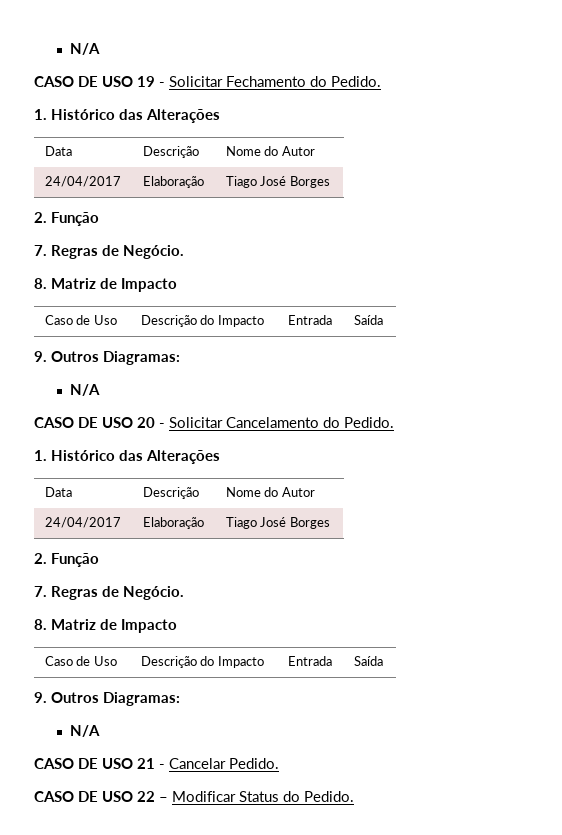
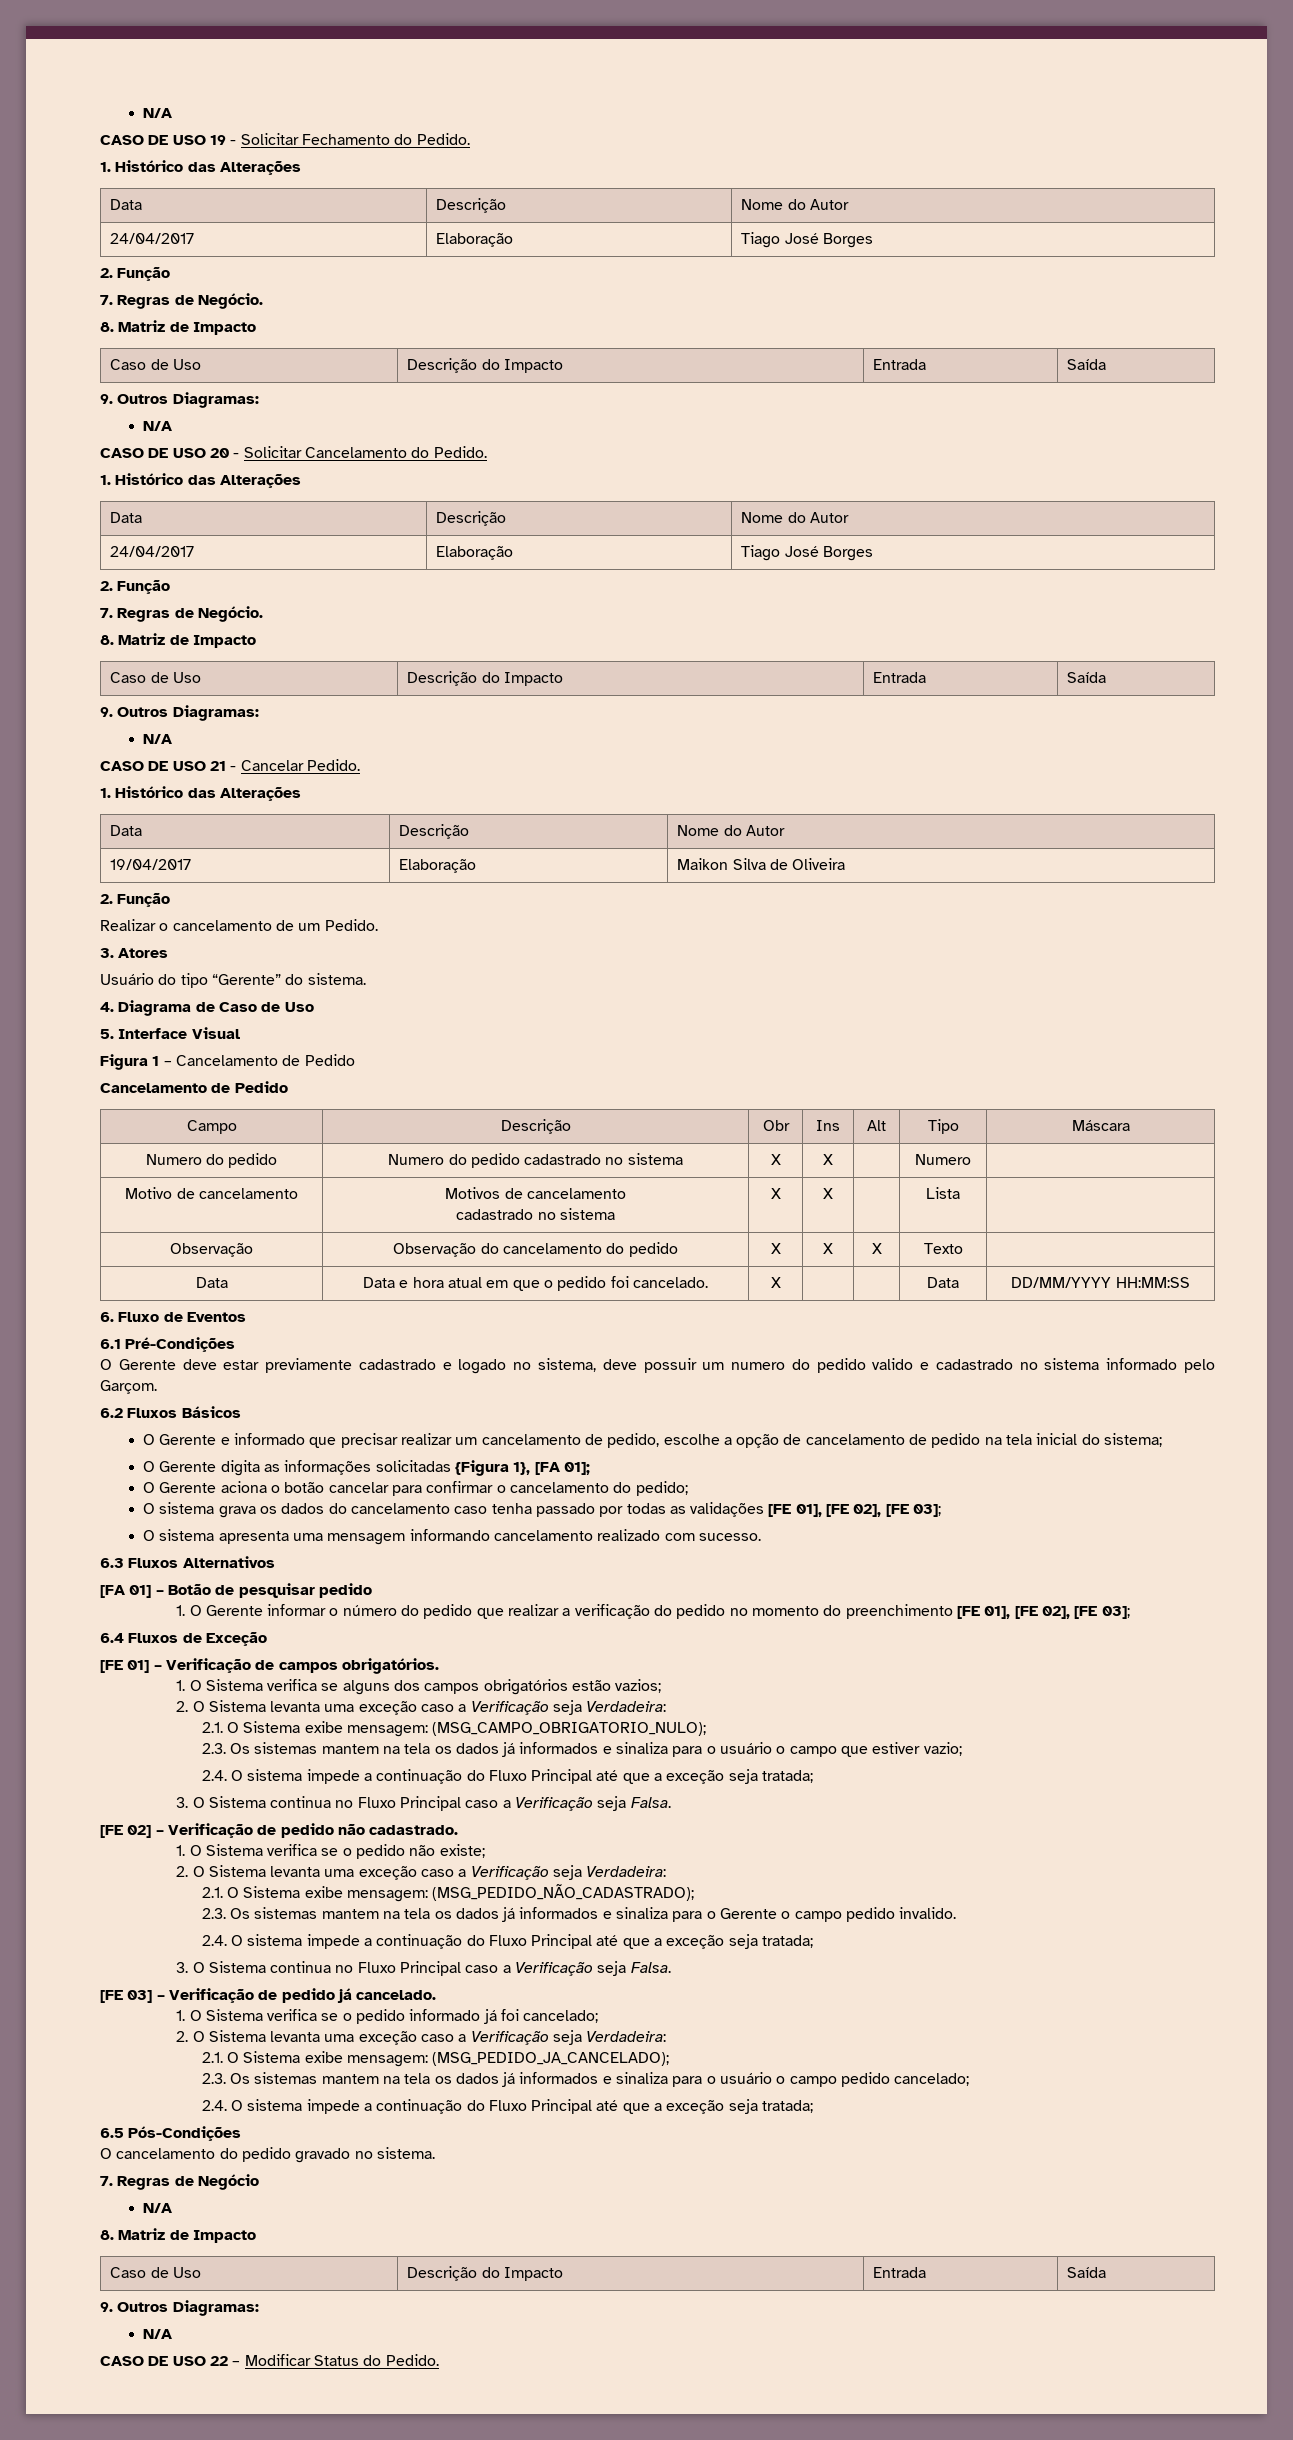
(279, 763) none -> [100,786,301,801] [110,825,143,836] [399,824,470,839] [677,825,785,836] [110,859,192,870] [399,859,477,873] [677,858,846,870] [100,893,171,907] [100,919,378,931] [100,948,169,958] [100,973,366,988] [100,1000,314,1016] [100,1027,240,1039] [100,1054,355,1070] [100,1081,288,1093] [186,1120,237,1134] [500,1119,571,1134] [762,1120,790,1131] [816,1120,840,1131] [867,1120,886,1131] [927,1119,959,1134] [1071,1120,1130,1131] [145,1153,278,1168] [388,1153,683,1168] [770,1154,781,1165] [823,1154,833,1165] [915,1154,971,1165] [125,1187,298,1199] [445,1187,626,1199] [456,1208,615,1220] [770,1188,781,1199] [823,1188,833,1199] [926,1187,960,1199] [170,1243,253,1257] [393,1242,678,1257] [770,1243,781,1254] [823,1243,833,1254] [871,1243,882,1254] [923,1243,963,1254] [195,1277,228,1288] [363,1276,708,1291] [770,1277,781,1288] [927,1277,959,1288] [1011,1277,1190,1288] [100,1312,246,1322] [100,1337,236,1352] [100,1358,1215,1374] [100,1380,157,1394] [100,1406,241,1418] [142,1433,1163,1448] [142,1460,590,1476] [142,1481,688,1496] [142,1502,942,1518] [142,1529,761,1545] [100,1556,275,1568] [100,1583,372,1598] [176,1604,1130,1619] [100,1632,267,1646] [100,1658,439,1674] [176,1679,662,1695] [176,1700,667,1715] [201,1721,707,1737] [201,1742,962,1757] [201,1769,814,1784] [176,1796,671,1811] [100,1823,459,1838] [176,1844,485,1859] [176,1865,667,1880] [201,1884,695,1902] [201,1907,957,1922] [201,1934,814,1949] [176,1961,671,1976] [100,1988,437,2003] [176,2009,599,2024] [176,2030,667,2045] [201,2051,670,2067] [201,2072,970,2087] [201,2099,814,2114] [100,2126,242,2141] [100,2147,435,2163] [100,2174,259,2190] [142,2203,172,2213] [100,2228,256,2243] [110,2267,201,2278] [407,2266,563,2281] [873,2267,927,2278] [1067,2267,1107,2278] [100,2300,259,2316] [142,2329,172,2339] // 1. Histórico das Alterações // Data | Descrição | Nome do Autor // 19/04/2017 | Elaboração | Maikon Silva de Oliveira // 2. Função // Realizar o cancelamento de um Pedido. // 3. Atores // Usuário do tipo “Gerente” do sistema. // 4. Diagrama de Caso de Uso // 5. Interface Visual // Figura 1 – Cancelamento de Pedido // Cancelamento de Pedido // Campo | Descrição | Obr | Ins | Alt | Tipo | Máscara // Numero do pedido | Numero do pedido cadastrado no sistema | X | X | | Numero | // Motivo de cancelamento | Motivos de cancelamento // cadastrado no sistema | X | X | | Lista | // Observação | Observação do cancelamento do pedido | X | X | X | Texto | // Data | Data e hora atual em que o pedido foi cancelado. | X | | | Data | DD/MM/YYYY HH:MM:SS // 6. Fluxo de Eventos // 6.1 Pré-Condições // O Gerente deve estar previamente cadastrado e logado no sistema, deve possuir um numero do pedido valido e cadastrado no sistema informado pelo Garçom. // 6.2 Fluxos Básicos // O Gerente e informado que precisar realizar um cancelamento de pedido, escolhe a opção de cancelamento de pedido na tela inicial do sistema; // O Gerente digita as informações solicitadas {Figura 1}, [FA 01]; // O Gerente aciona o botão cancelar para confirmar o cancelamento do pedido; // O sistema grava os dados do cancelamento caso tenha passado por todas as validações [FE 01], [FE 02], [FE 03]; // O sistema apresenta uma mensagem informando cancelamento realizado com sucesso. // 6.3 Fluxos Alternativos // [FA 01] – Botão de pesquisar pedido // 1. O Gerente informar o número do pedido que realizar a verificação do pedido no momento do preenchimento [FE 01], [FE 02], [FE 03]; // 6.4 Fluxos de Exceção // [FE 01] – Verificação de campos obrigatórios. // 1. O Sistema verifica se alguns dos campos obrigatórios estão vazios; // 2. O Sistema levanta uma exceção caso a Verificação seja Verdadeira: // 2.1. O Sistema exibe mensagem: (MSG_CAMPO_OBRIGATORIO_NULO); // 2.3. Os sistemas mantem na tela os dados já informados e sinaliza para o usuário o campo que estiver vazio; // 2.4. O sistema impede a continuação do Fluxo Principal até que a exceção seja tratada; // 3. O Sistema continua no Fluxo Principal caso a Verificação seja Falsa. // [FE 02] – Verificação de pedido não cadastrado. // 1. O Sistema verifica se o pedido não existe; // 2. O Sistema levanta uma exceção caso a Verificação seja Verdadeira: // 2.1. O Sistema exibe mensagem: (MSG_PEDIDO_NÃO_CADASTRADO); // 2.3. Os sistemas mantem na tela os dados já informados e sinaliza para o Gerente o campo pedido invalido. // 2.4. O sistema impede a continuação do Fluxo Principal até que a exceção seja tratada; // 3. O Sistema continua no Fluxo Principal caso a Verificação seja Falsa. // [FE 03] – Verificação de pedido já cancelado. // 1. O Sistema verifica se o pedido informado já foi cancelado; // 2. O Sistema levanta uma exceção caso a Verificação seja Verdadeira: // 2.1. O Sistema exibe mensagem: (MSG_PEDIDO_JA_CANCELADO); // 2.3. Os sistemas mantem na tela os dados já informados e sinaliza para o usuário o campo pedido cancelado; // 2.4. O sistema impede a continuação do Fluxo Principal até que a exceção seja tratada; // 6.5 Pós-Condições // O cancelamento do pedido gravado no sistema. // 7. Regras de Negócio // N/A // 8. Matriz de Impacto // Caso de Uso | Descrição do Impacto | Entrada | Saída // 9. Outros Diagramas: // N/A

